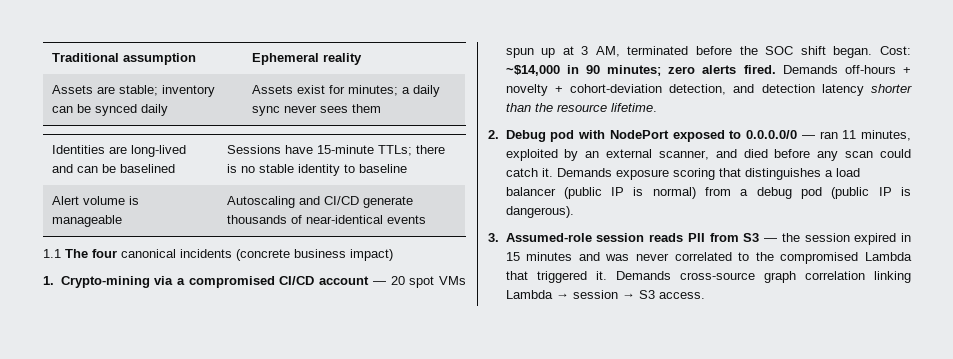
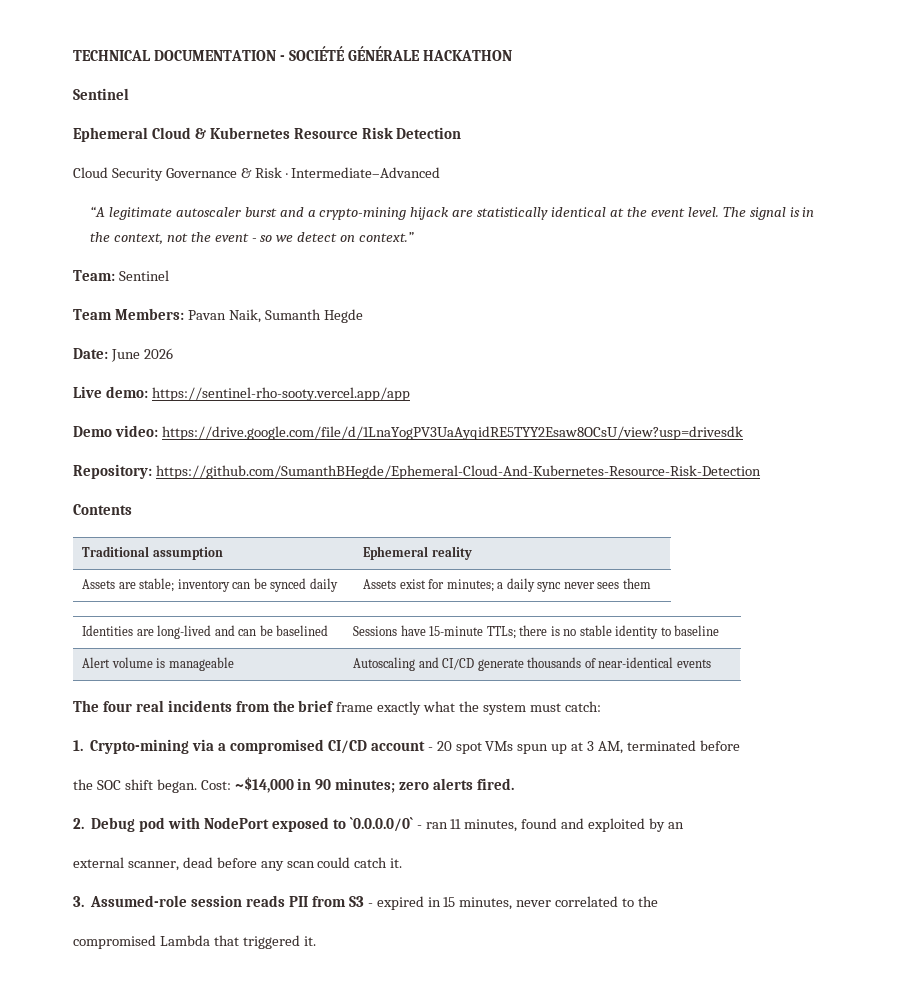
(52, 57) none -> [73,46,512,61] [73,88,129,100] [73,127,462,142] [73,167,441,181] [89,206,815,220] [89,232,415,245] [73,270,169,281] [73,308,363,323] [73,348,173,362] [73,386,410,401] [73,425,743,440] [73,464,761,479] [73,504,132,515] TECHNICAL DOCUMENTATION - SOCIÉTÉ GÉNÉRALE HACKATHON // Sentinel // Ephemeral Cloud & Kubernetes Resource Risk Detection // Cloud Security Governance & Risk · Intermediate–Advanced // “A legitimate autoscaler burst and a crypto-mining hijack are statistically identical at the event level. The signal is in the context, not the event - so we detect on context.” // Team: Sentinel // Team Members: Pavan Naik, Sumanth Hegde // Date: June 2026 // Live demo: https://sentinel-rho-sooty.vercel.app/app // Demo video: https://drive.google.com/file/d/1LnaYogPV3UaAyqidRE5TYY2Esaw8OCsU/view?usp=drivesdk // Repository: https://github.com/SumanthBHegde/Ephemeral-Cloud-And-Kubernetes-Resource-Risk-Detection // Contents //
[43,249,61,258] 1.1 -> (711, 663) none
[121,249,393,261] canonical incidents (concrete business impact) -> [135,700,601,715] real incidents from the brief frame exactly what the system must catch:
[372,281,386,285] — -> [427,747,433,751] -
(733, 50) none -> (740, 745) //
[782,65,911,74] [505,84,912,96] [505,103,657,112] Demands off-hours + novelty + cohort-deviation detection, and detection latency shorter than the resource lifetime. -> (515, 784) none
[746,130,815,139] 0.0.0.0/0 — -> [349,817,422,832] `0.0.0.0/0` -
(911, 135) none -> [521,818,585,829] found and
(600, 154) none -> (684, 825) //
[715,149,768,158] and died -> [182,857,213,868] dead
[556,168,860,180] [505,187,911,199] [505,206,574,218] Demands exposure scoring that distinguishes a load balancer (public IP is normal) from a debug pod (public IP is dangerous). -> (403, 863) none
[764,233,911,245] [505,252,630,261] — the session expired in 15 minutes and was -> [367,896,513,910] - expired in 15 minutes,
(774, 256) none -> (659, 901) //
[615,271,911,283] [505,290,705,299] Demands cross-source graph correlation linking Lambda → session → S3 access. -> (316, 941) none

